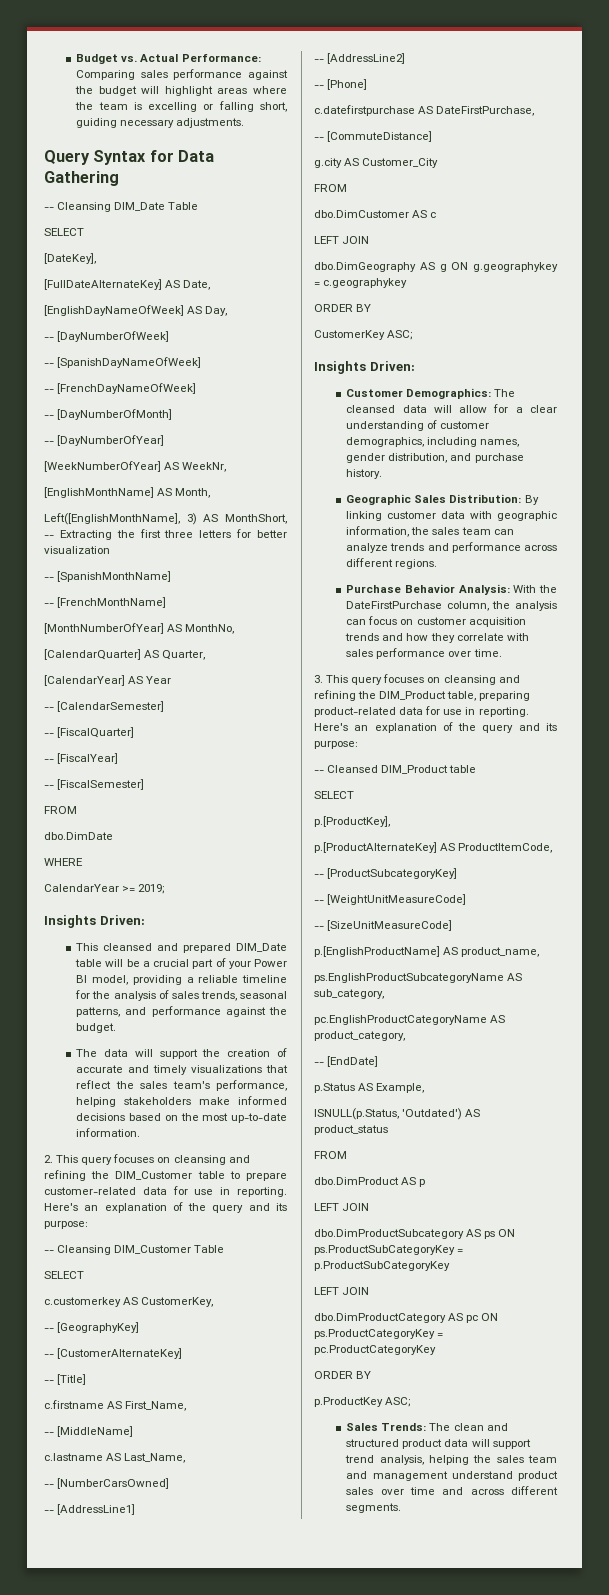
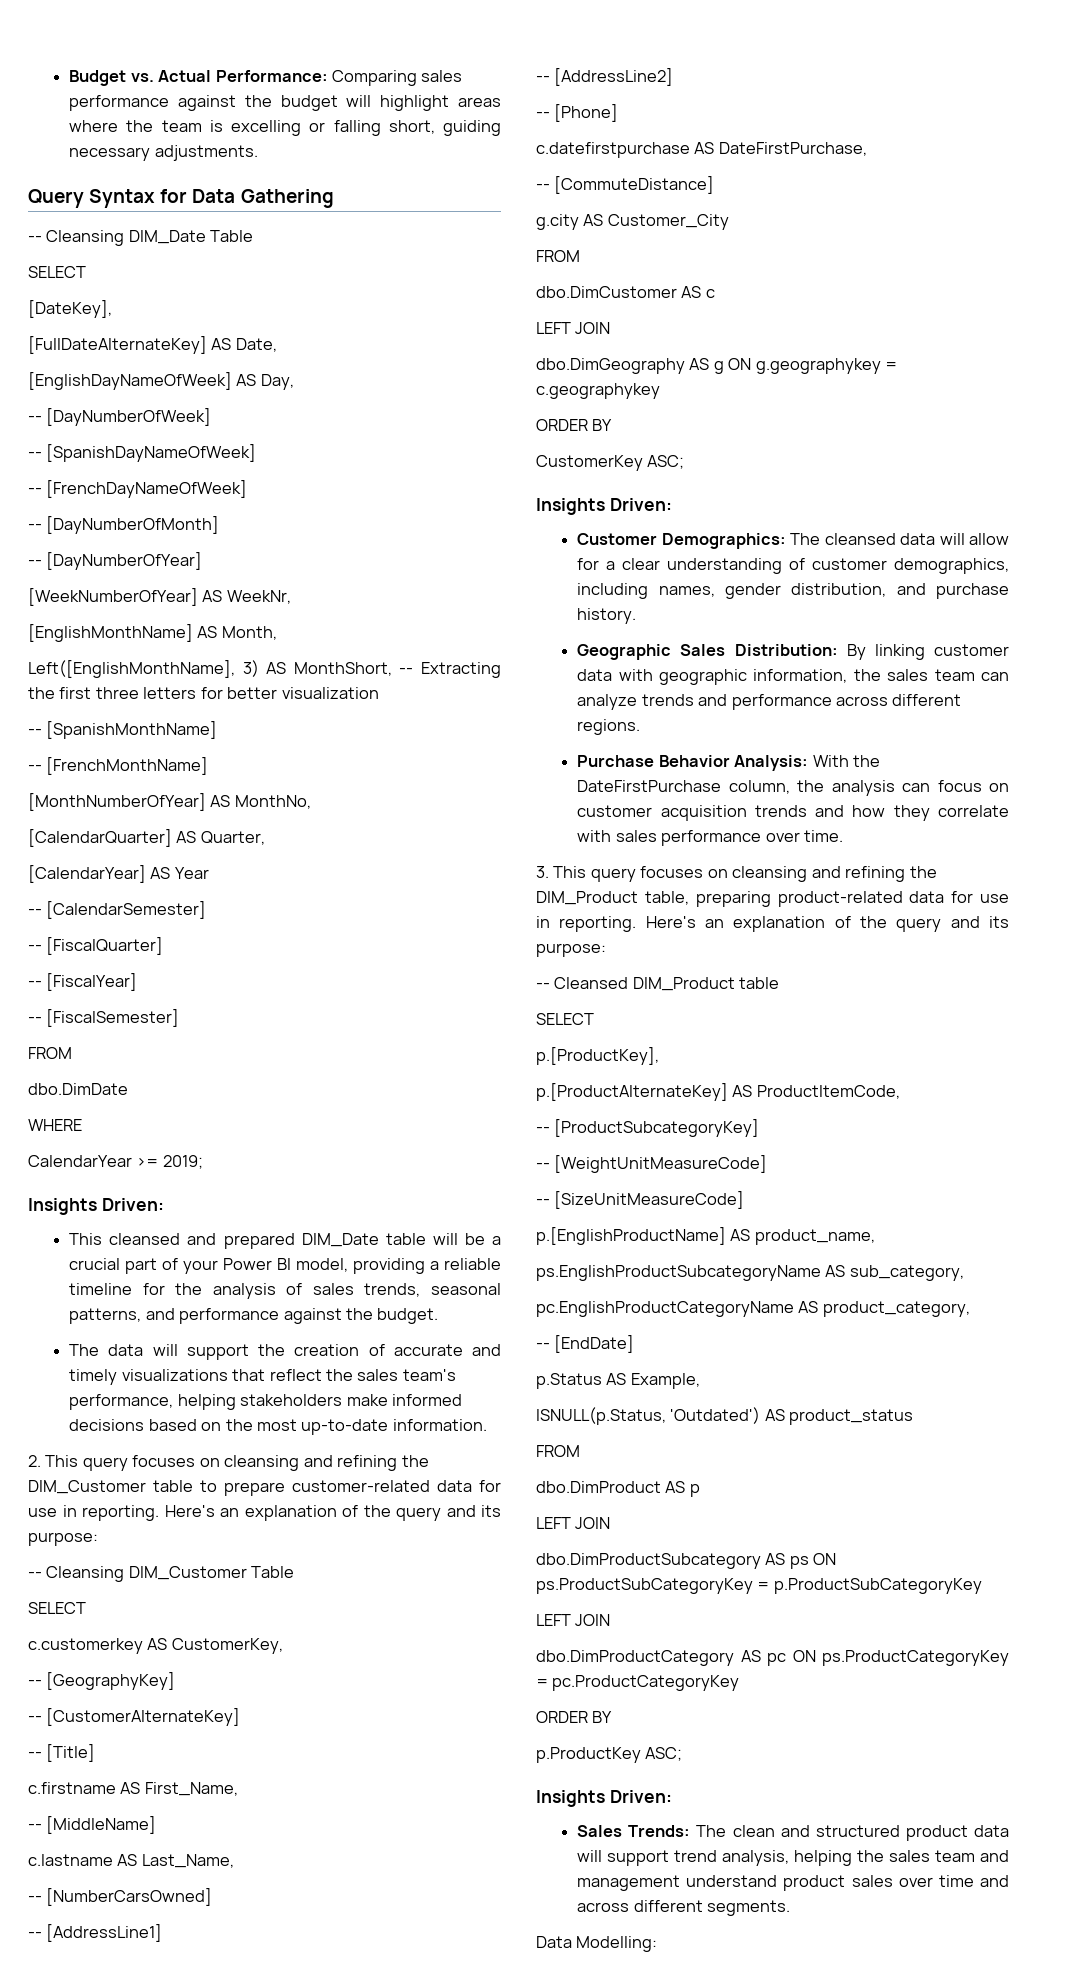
(411, 1402) none -> [536,1790,672,1807] // Insights Driven:
(402, 1508) none -> [536,1936,658,1952] // Data Modelling:

